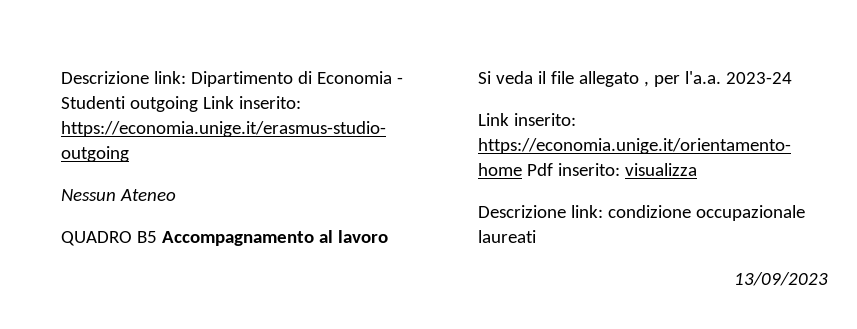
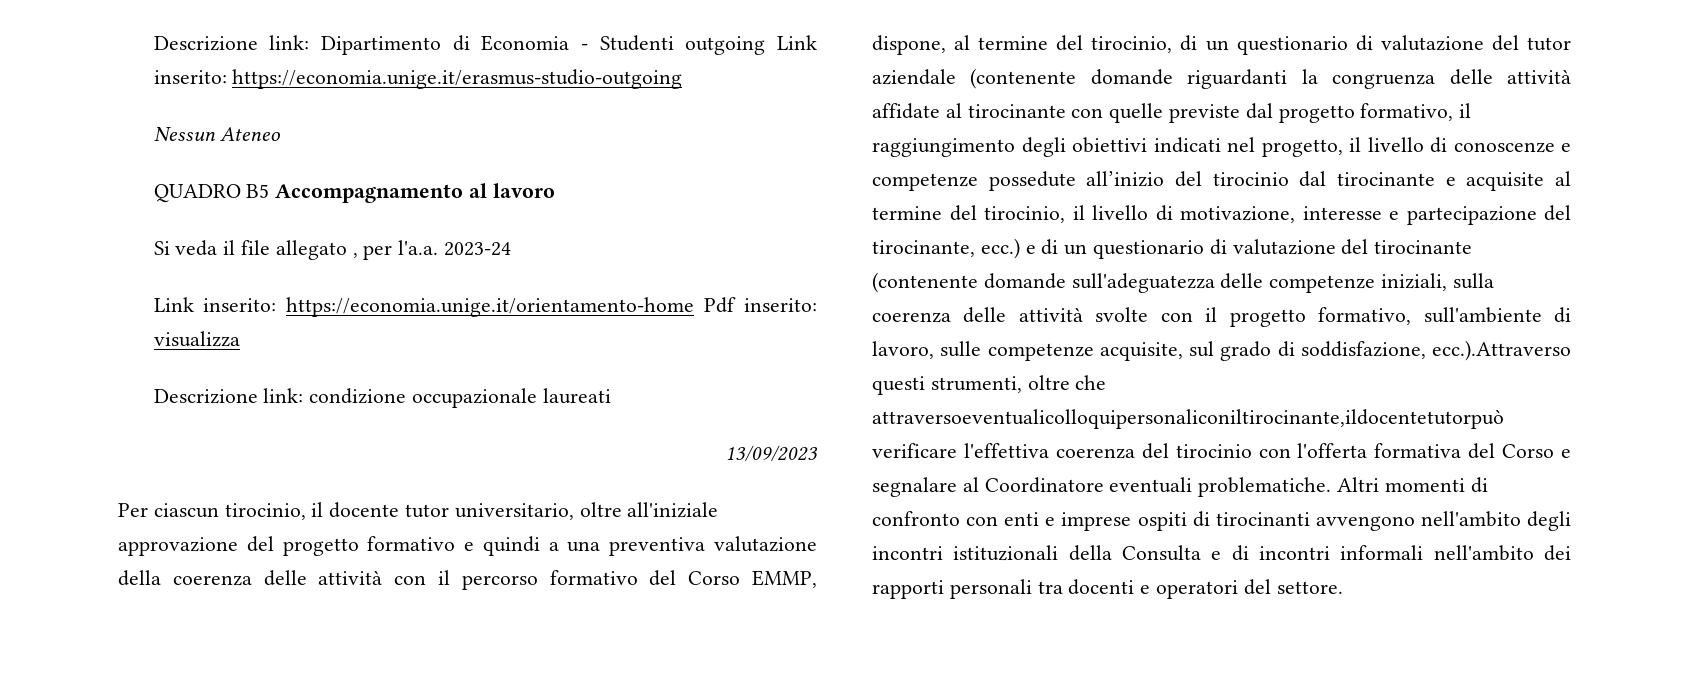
(828, 279) none -> [118,502,719,520] [118,536,817,556] [118,570,817,590] [872,35,1571,55] [872,68,1571,89] [872,103,1472,123] [872,137,1571,157] [872,171,1571,191] [872,205,1571,225] [872,238,1473,259] [872,272,1494,293] [872,307,1571,327] [872,340,1571,361] [872,375,1107,395] [872,409,1504,429] [872,443,1571,459] [872,477,1488,497] [872,511,1571,531] [872,545,1571,561] [872,579,1343,599] // Per ciascun tirocinio, il docente tutor universitario, oltre all'iniziale approvazione del progetto formativo e quindi a una preventiva valutazione della coerenza delle attività con il percorso formativo del Corso EMMP, dispone, al termine del tirocinio, di un questionario di valutazione del tutor aziendale (contenente domande riguardanti la congruenza delle attività affidate al tirocinante con quelle previste dal progetto formativo, il raggiungimento degli obiettivi indicati nel progetto, il livello di conoscenze e competenze possedute all’inizio del tirocinio dal tirocinante e acquisite al termine del tirocinio, il livello di motivazione, interesse e partecipazione del tirocinante, ecc.) e di un questionario di valutazione del tirocinante (contenente domande sull'adeguatezza delle competenze iniziali, sulla coerenza delle attività svolte con il progetto formativo, sull'ambiente di lavoro, sulle competenze acquisite, sul grado di soddisfazione, ecc.).Attraverso questi strumenti, oltre che attraversoeventualicolloquipersonaliconiltirocinante,ildocentetutorpuò verificare l'effettiva coerenza del tirocinio con l'offerta formativa del Corso e segnalare al Coordinatore eventuali problematiche. Altri momenti di confronto con enti e imprese ospiti di tirocinanti avvengono nell'ambito degli incontri istituzionali della Consulta e di incontri informali nell'ambito dei rapporti personali tra docenti e operatori del settore.

